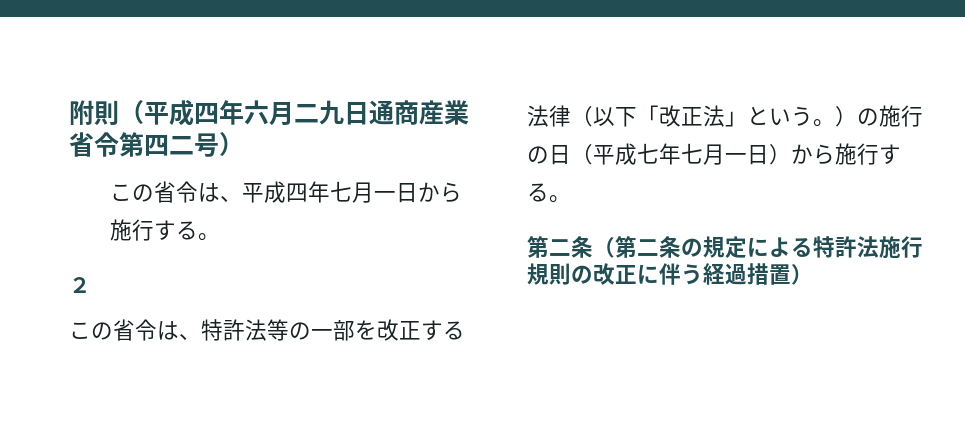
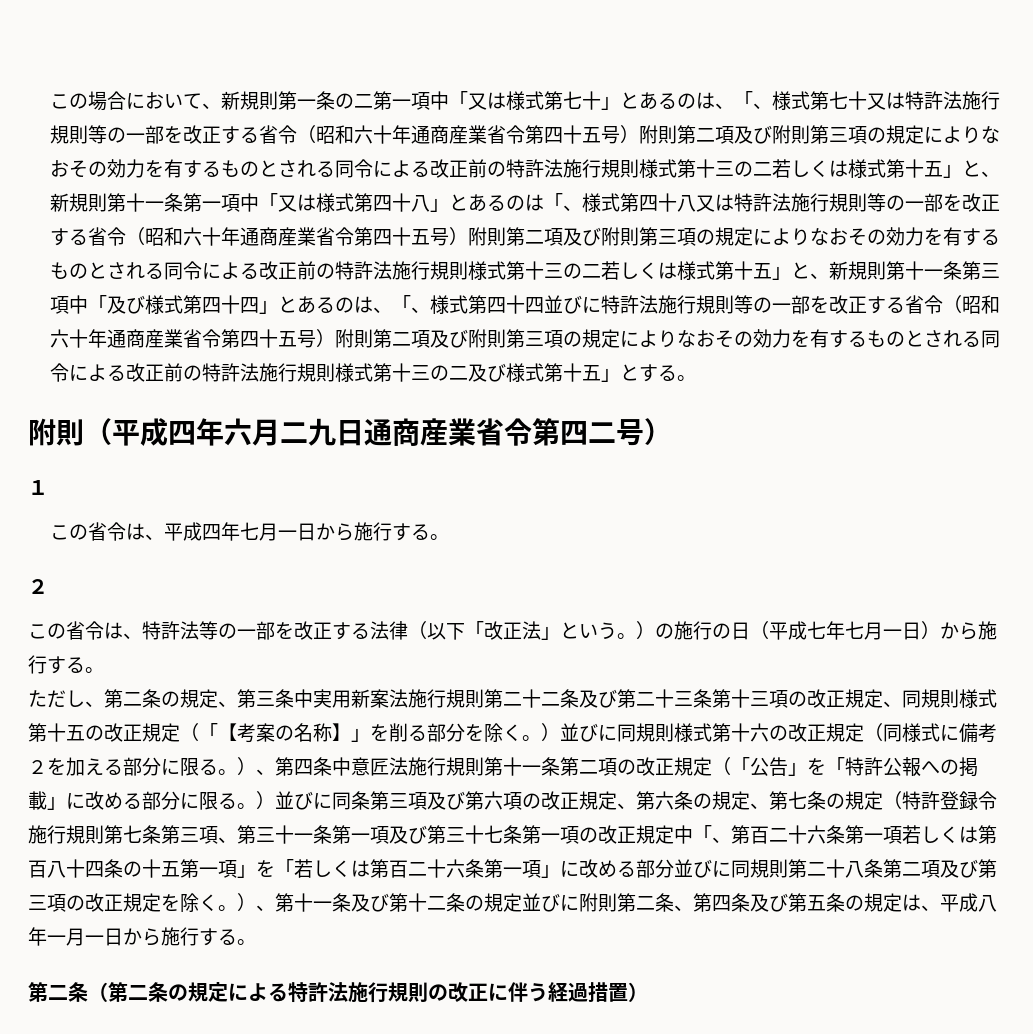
(69, 112) none -> [49,91,1000,111] [49,125,1000,144] [49,159,1000,178] [49,193,1000,212] [49,227,1000,246] [49,261,1000,280] [49,295,1000,314] [49,329,1000,348] [49,363,696,382] この場合において、新規則第一条の二第一項中「又は様式第七十」とあるのは、「、様式第七十又は特許法施行規則等の一部を改正する省令（昭和六十年通商産業省令第四十五号）附則第二項及び附則第三項の規定によりなおその効力を有するものとされる同令による改正前の特許法施行規則様式第十三の二若しくは様式第十五」と、新規則第十一条第一項中「又は様式第四十八」とあるのは「、様式第四十八又は特許法施行規則等の一部を改正する省令（昭和六十年通商産業省令第四十五号）附則第二項及び附則第三項の規定によりなおその効力を有するものとされる同令による改正前の特許法施行規則様式第十三の二若しくは様式第十五」と、新規則第十一条第三項中「及び様式第四十四」とあるのは、「、様式第四十四並びに特許法施行規則等の一部を改正する省令（昭和六十年通商産業省令第四十五号）附則第二項及び附則第三項の規定によりなおその効力を有するものとされる同令による改正前の特許法施行規則様式第十三の二及び様式第十五」とする。 //
(244, 144) none -> [28,480,48,495] // １
(571, 199) none -> [28,689,997,708] [28,723,997,743] [28,757,978,777] [28,791,997,810] [28,825,997,844] [28,859,997,878] [28,893,997,912] [28,927,256,946] // ただし、第二条の規定、第三条中実用新案法施行規則第二十二条及び第二十三条第十三項の改正規定、同規則様式第十五の改正規定（「【考案の名称】」を削る部分を除く。）並びに同規則様式第十六の改正規定（同様式に備考２を加える部分に限る。）、第四条中意匠法施行規則第十一条第二項の改正規定（「公告」を「特許公報への掲載」に改める部分に限る。）並びに同条第三項及び第六項の改正規定、第六条の規定、第七条の規定（特許登録令施行規則第七条第三項、第三十一条第一項及び第三十七条第一項の改正規定中「、第百二十六条第一項若しくは第百八十四条の十五第一項」を「若しくは第百二十六条第一項」に改める部分並びに同規則第二十八条第二項及び第三項の改正規定を除く。）、第十一条及び第十二条の規定並びに附則第二条、第四条及び第五条の規定は、平成八年一月一日から施行する。

